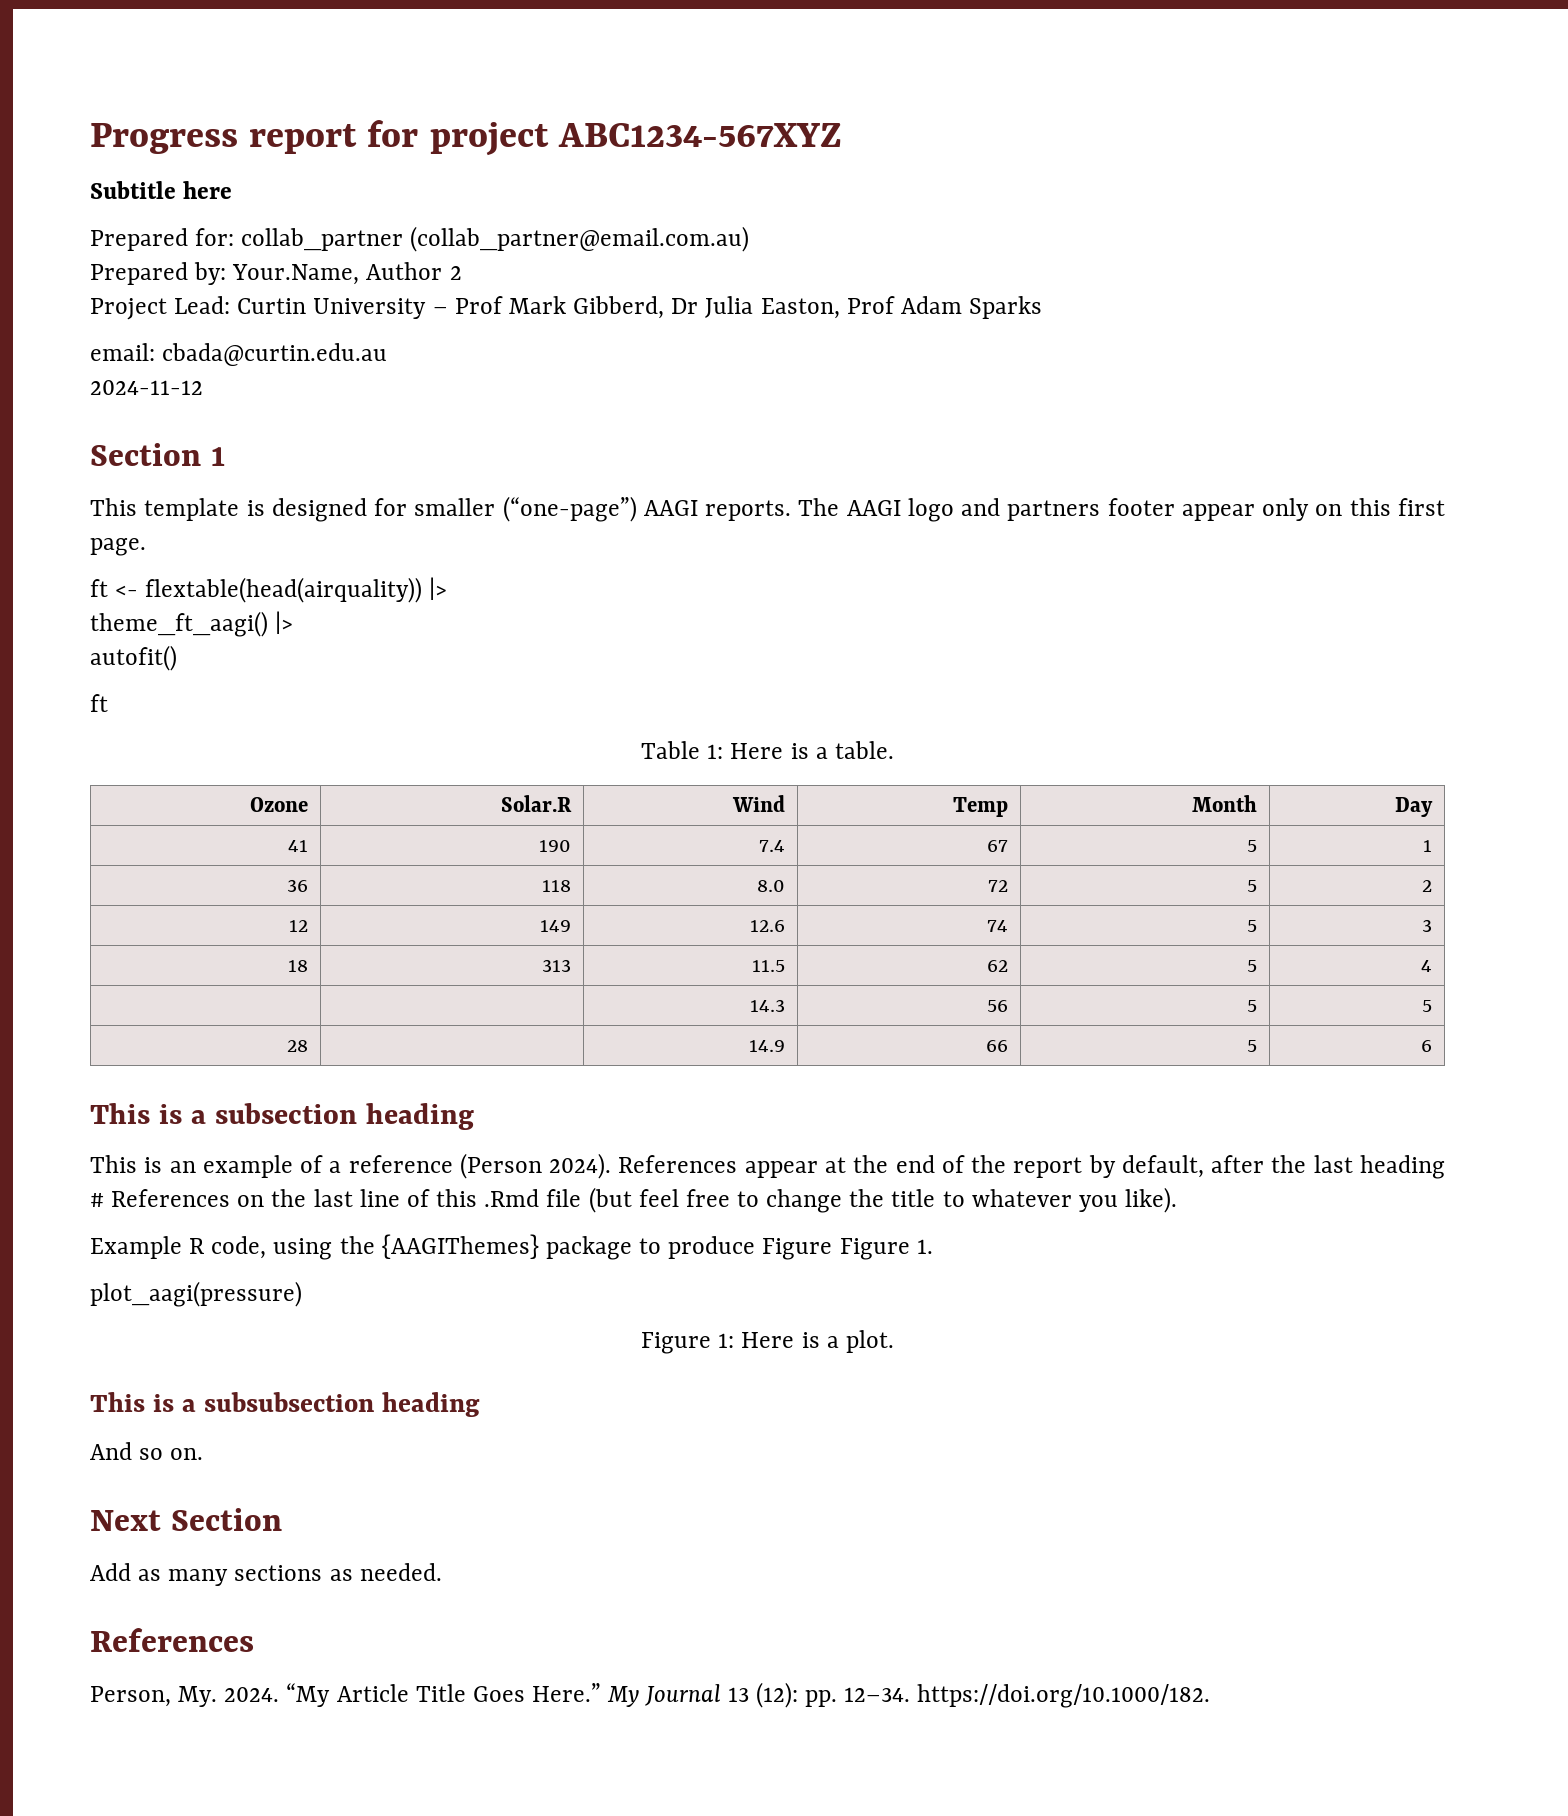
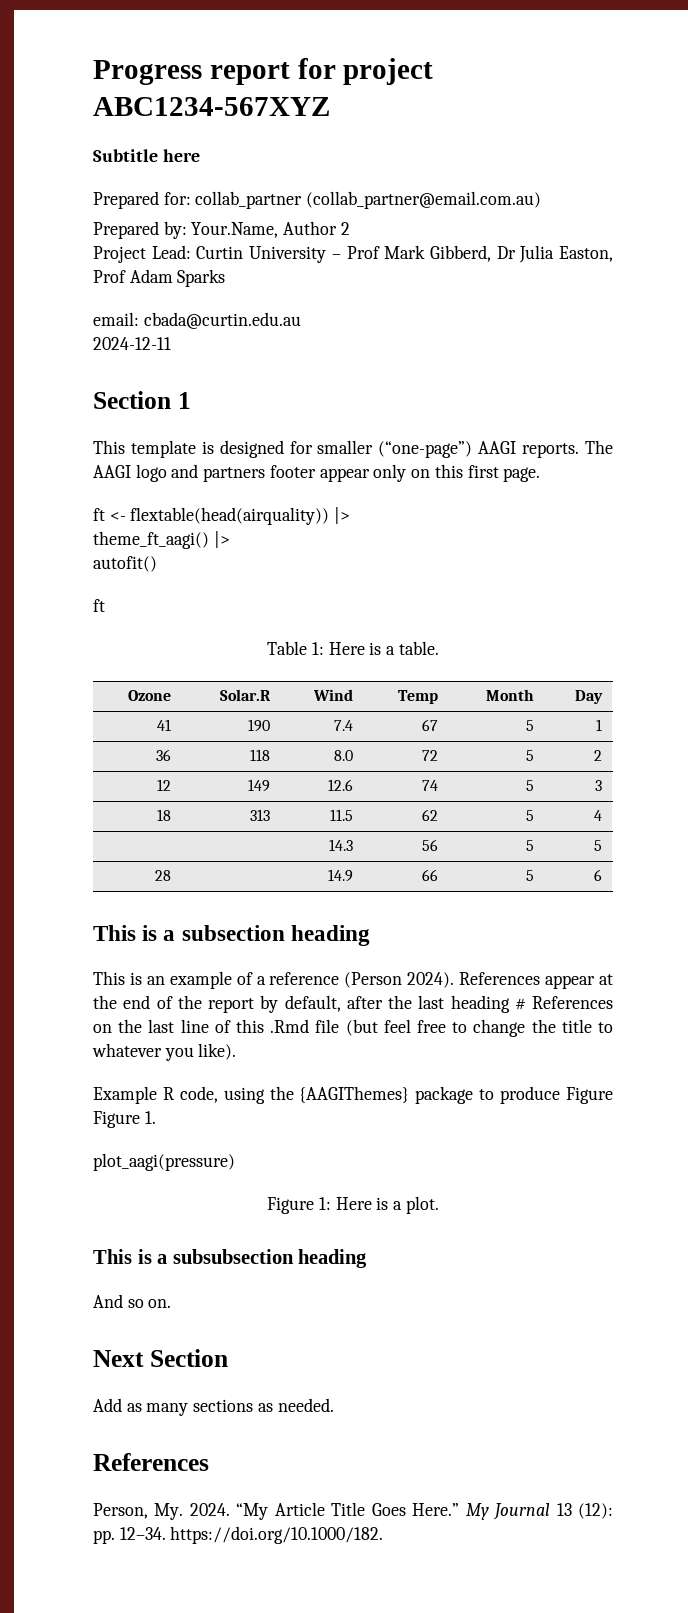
[90,380,203,395] 2024-11-12 -> [93,337,171,350] 2024-12-11

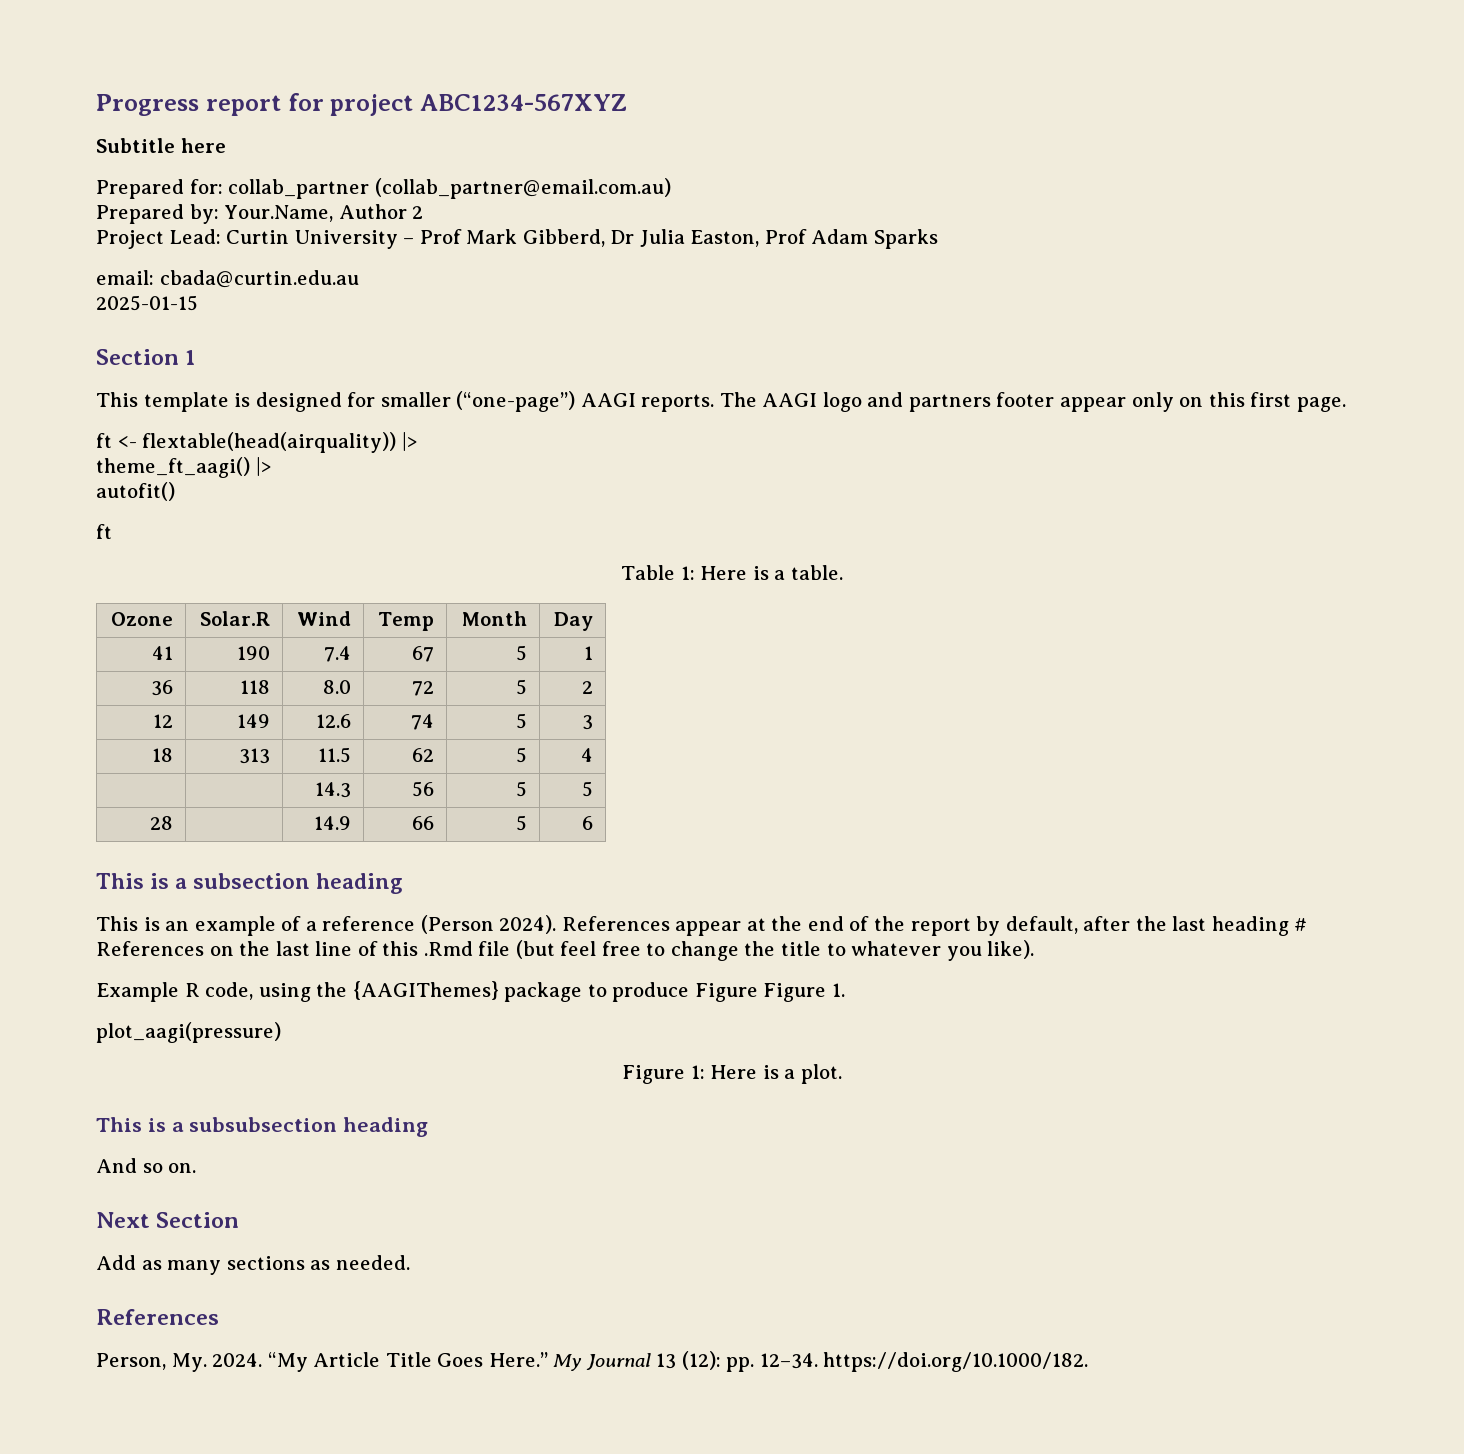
[93,337,171,350] 2024-12-11 -> [96,295,198,311] 2025-01-15

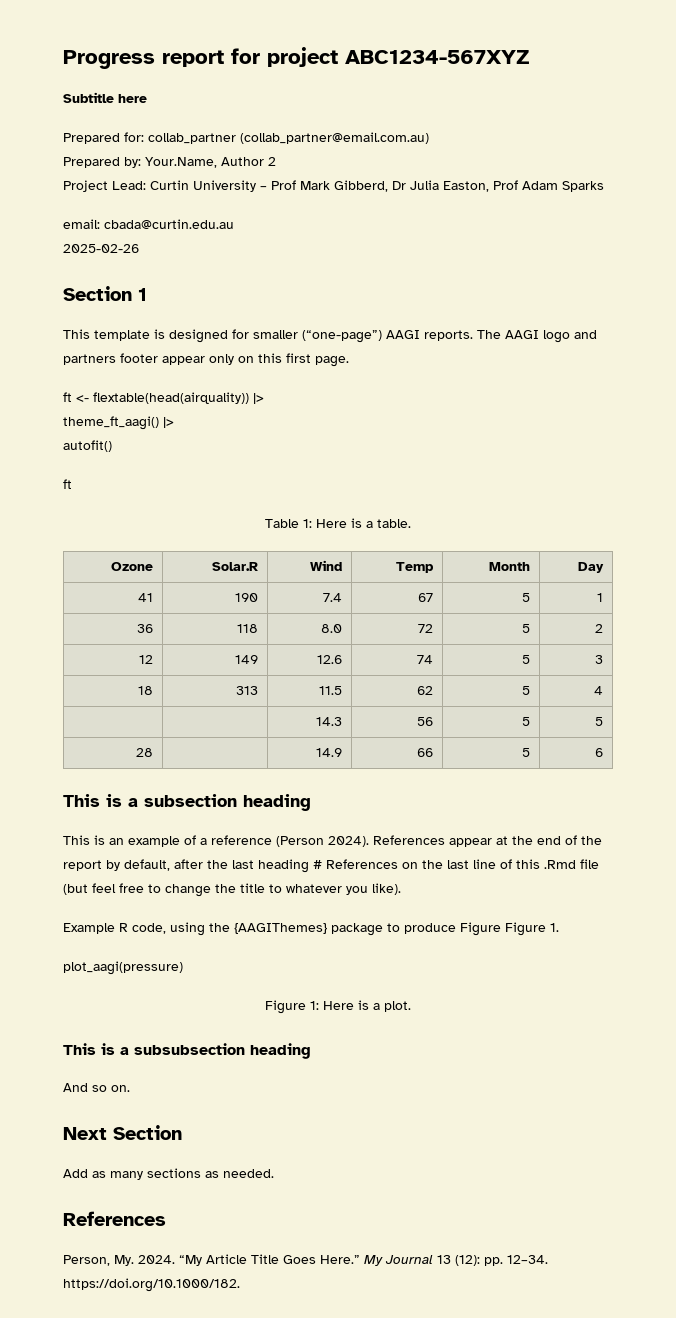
[96,295,198,311] 2025-01-15 -> [63,244,139,253] 2025-02-26

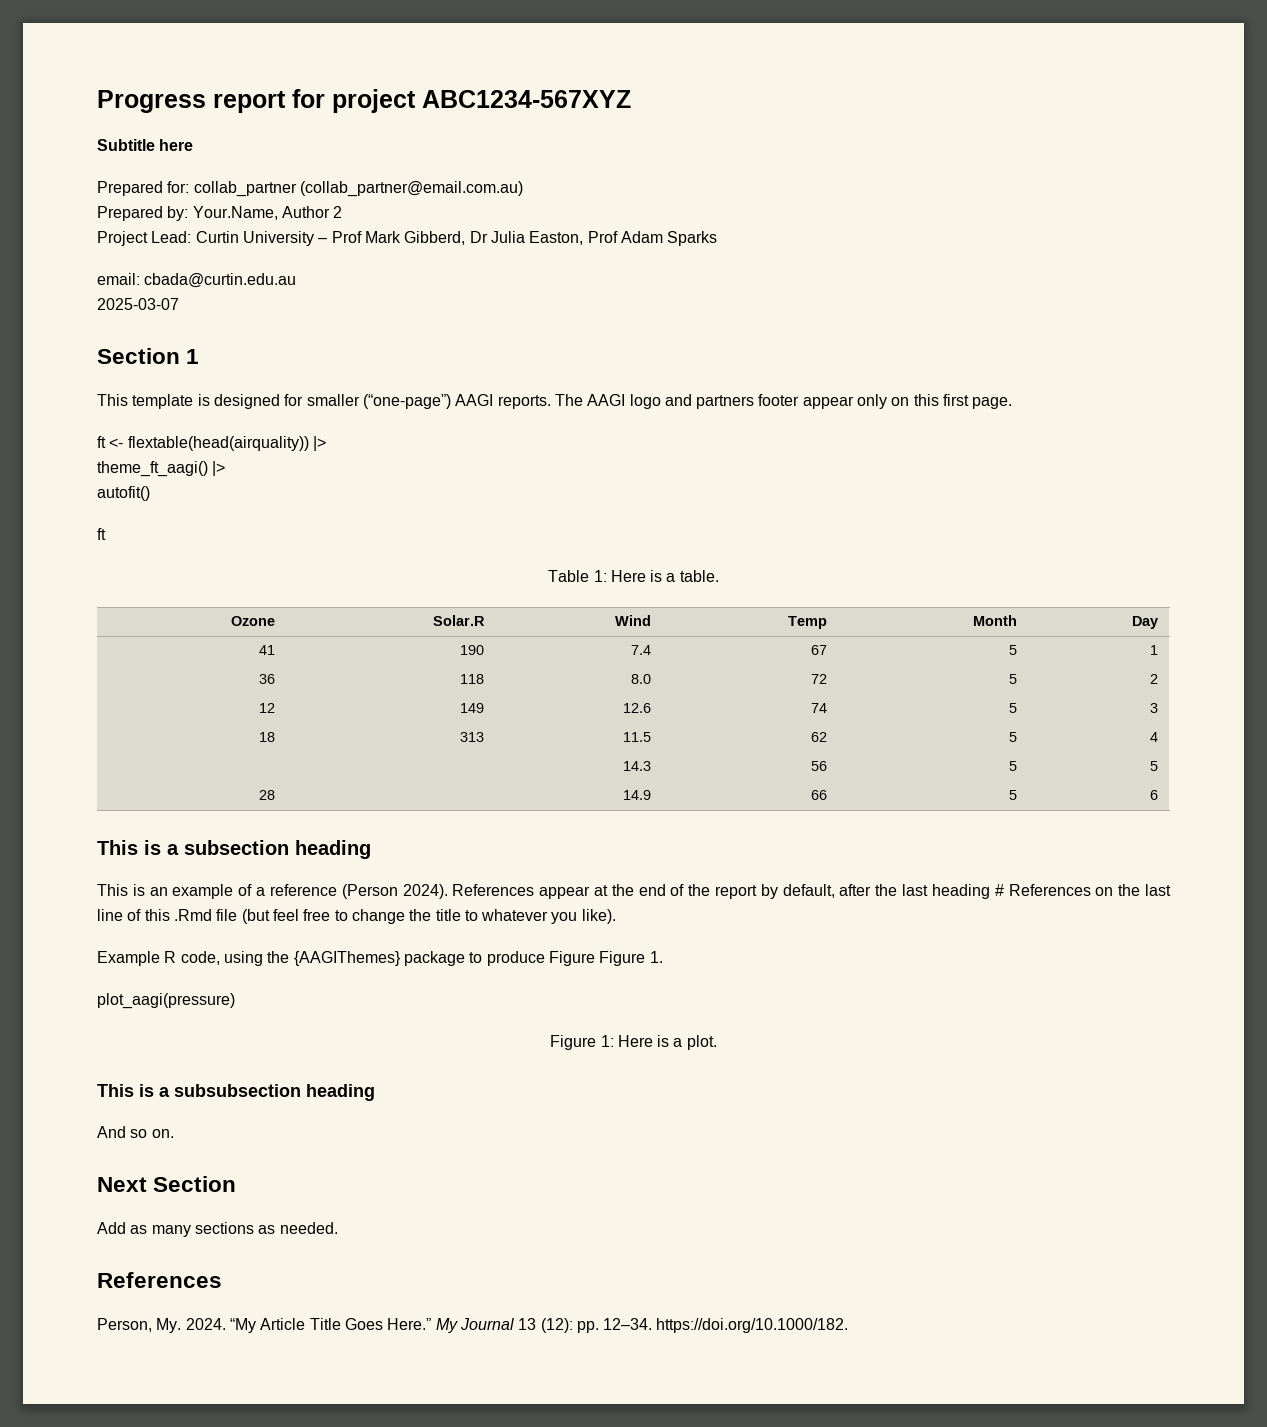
[63,244,139,253] 2025-02-26 -> [97,298,179,310] 2025-03-07

